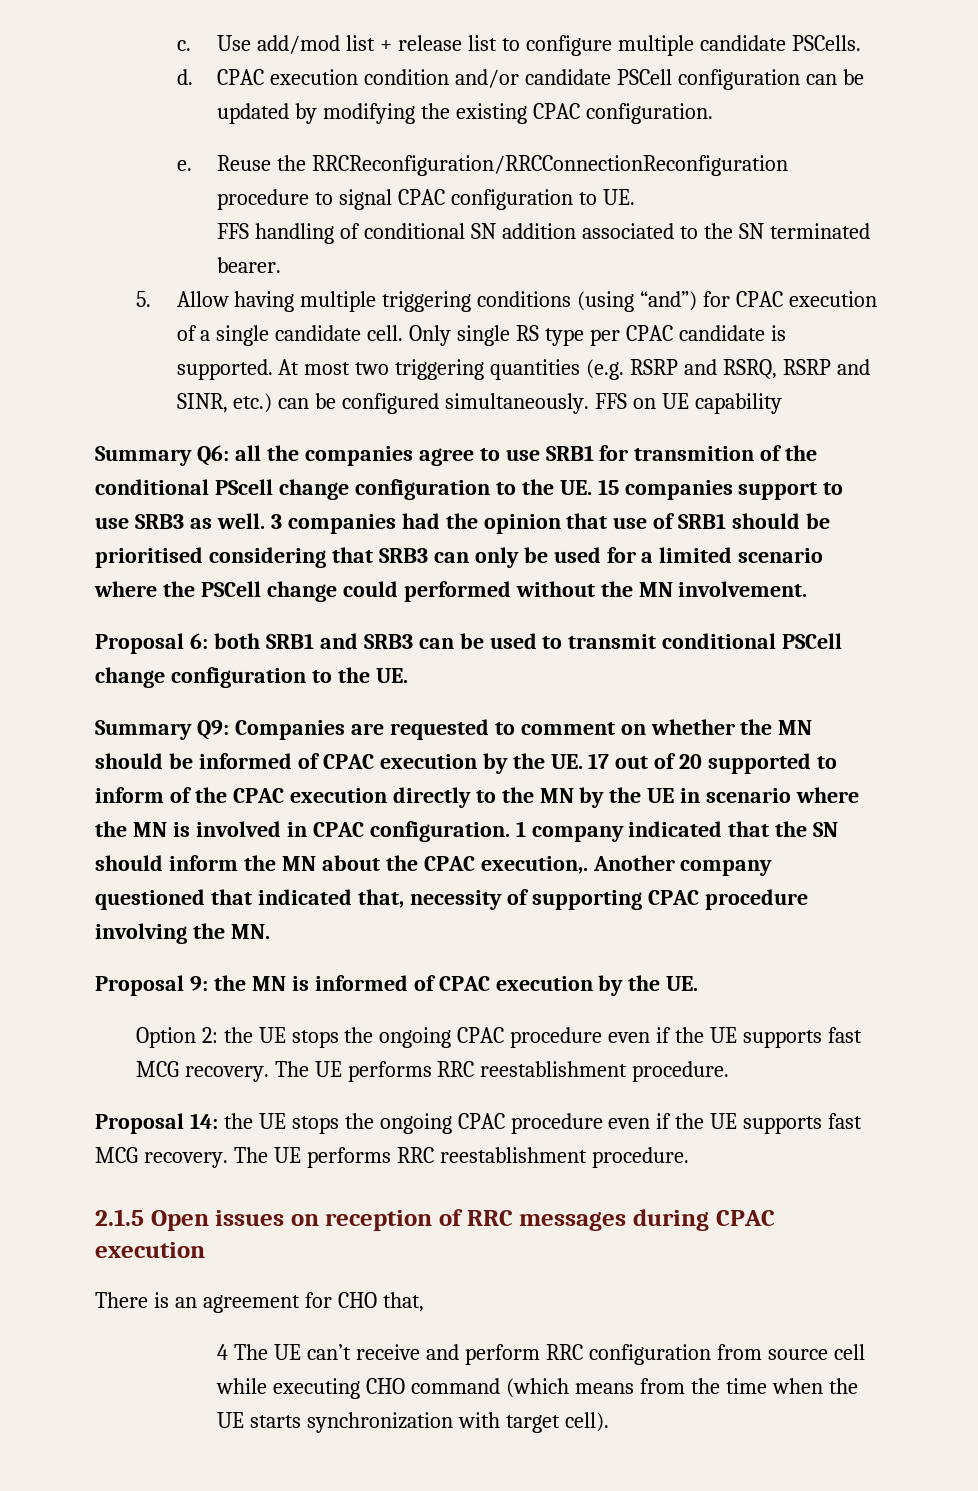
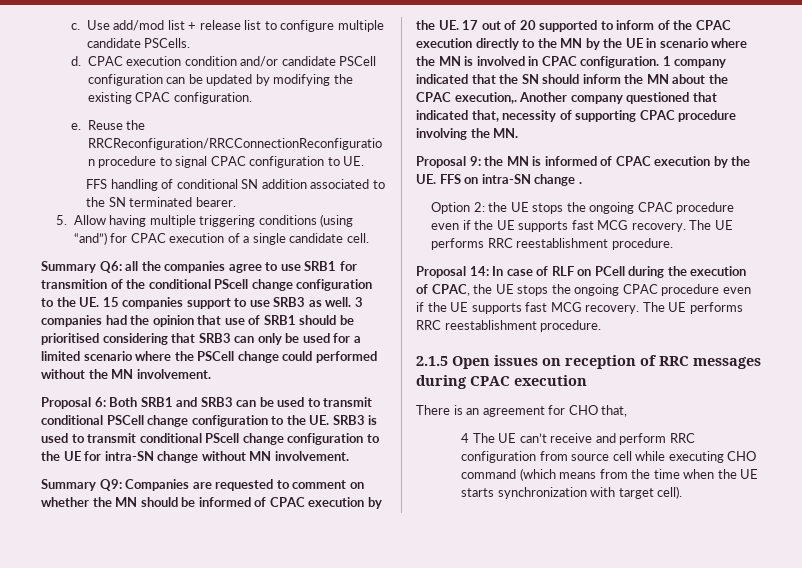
[409,325,786,346] [176,359,870,380] [176,393,782,414] Only single RS type per CPAC candidate is supported. At most two triggering quantities (e.g. RSRP and RSRQ, RSRP and SINR, etc.) can be configured simultaneously. FFS on UE capability -> (369, 238) none
[213,633,260,649] both -> [109,397,138,407] Both
(408, 675) none -> [332,415,378,425] [41,433,380,445] [41,451,349,463] SRB3 is used to transmit conditional PScell change configuration to the UE for intra-SN change without MN involvement.
(699, 983) none -> [439,174,582,186] FFS on intra-SN change .
(218, 1121) none -> [492,266,747,278] [416,284,470,296] In case of RLF on PCell during the execution of CPAC,

